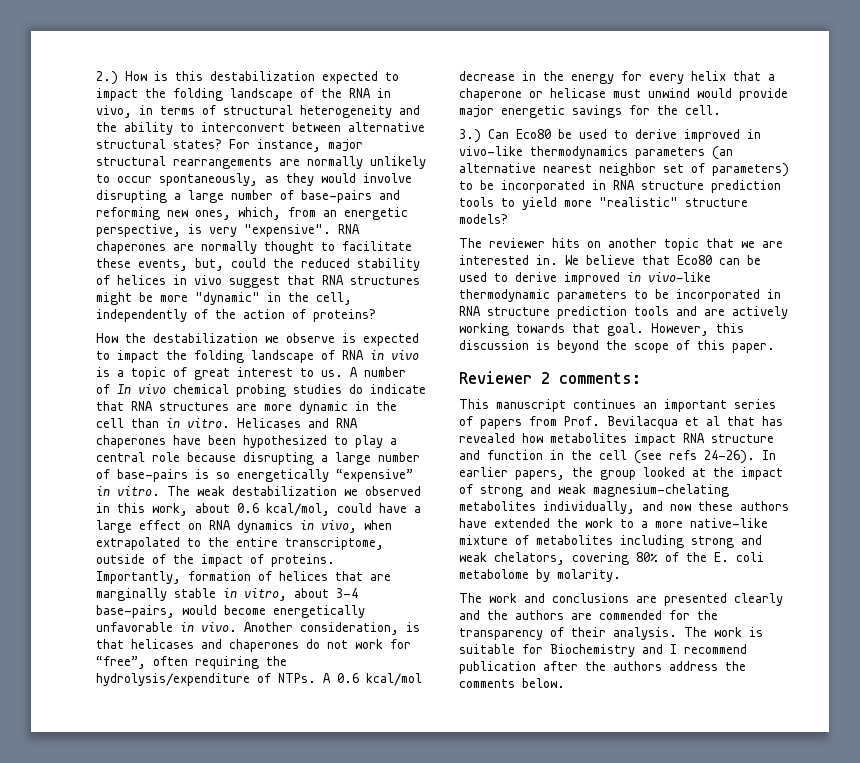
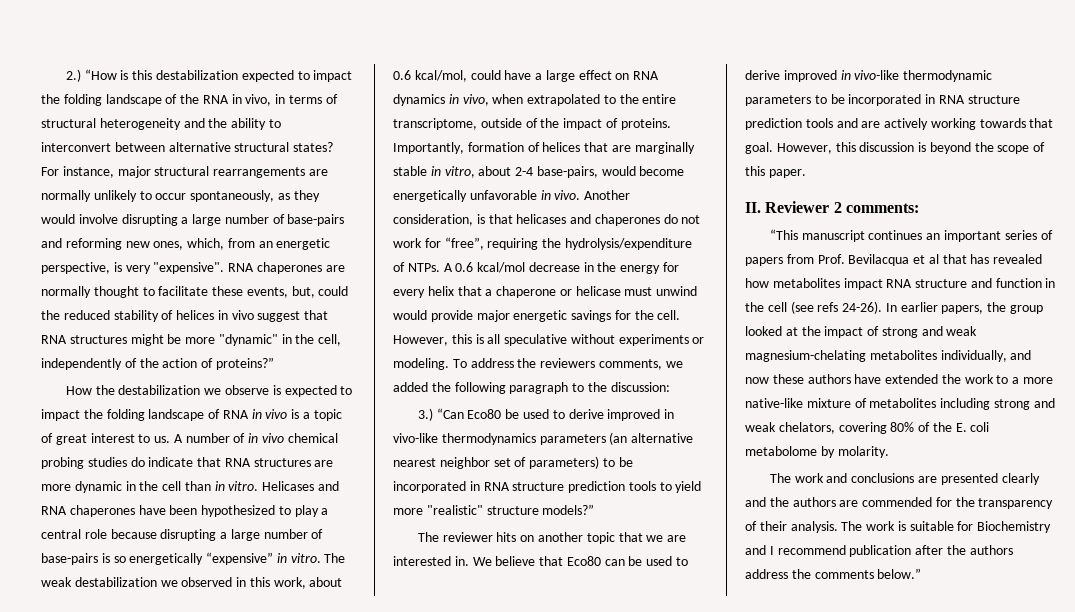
[125,71,147,81] How -> [84,69,117,80] “How
[313,309,376,322] proteins? -> [215,357,274,370] proteins?”
[117,384,131,394] In -> [248,433,259,443] in
[336,588,358,598] 3-4 -> [515,167,534,176] 2-4
[153,656,188,666] often -> (484, 243) none
(721, 110) none -> [393,334,705,346] [393,358,683,370] [393,382,670,394] However, this is all speculative without experiments or modeling. To address the reviewers comments, we added the following paragraph to the discussion:
[488,129,509,139] Can -> [436,408,464,419] “Can
[459,214,508,224] models? -> [542,504,595,515] models?”
(775, 348) none -> [745,202,761,213] II.
[459,399,489,409] This -> [769,229,798,240] “This
[522,678,565,688] below. -> [877,568,922,579] below.”

